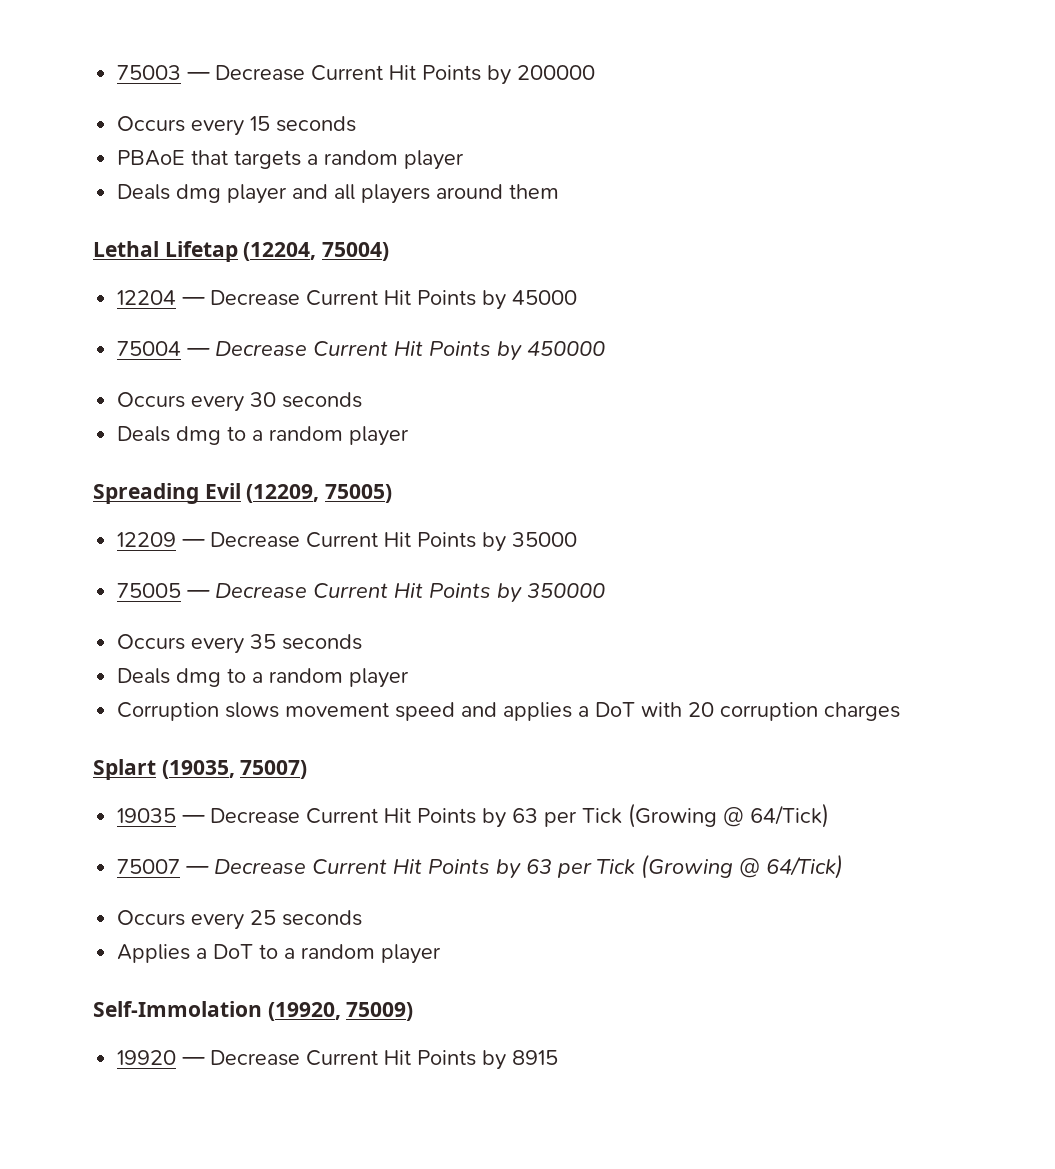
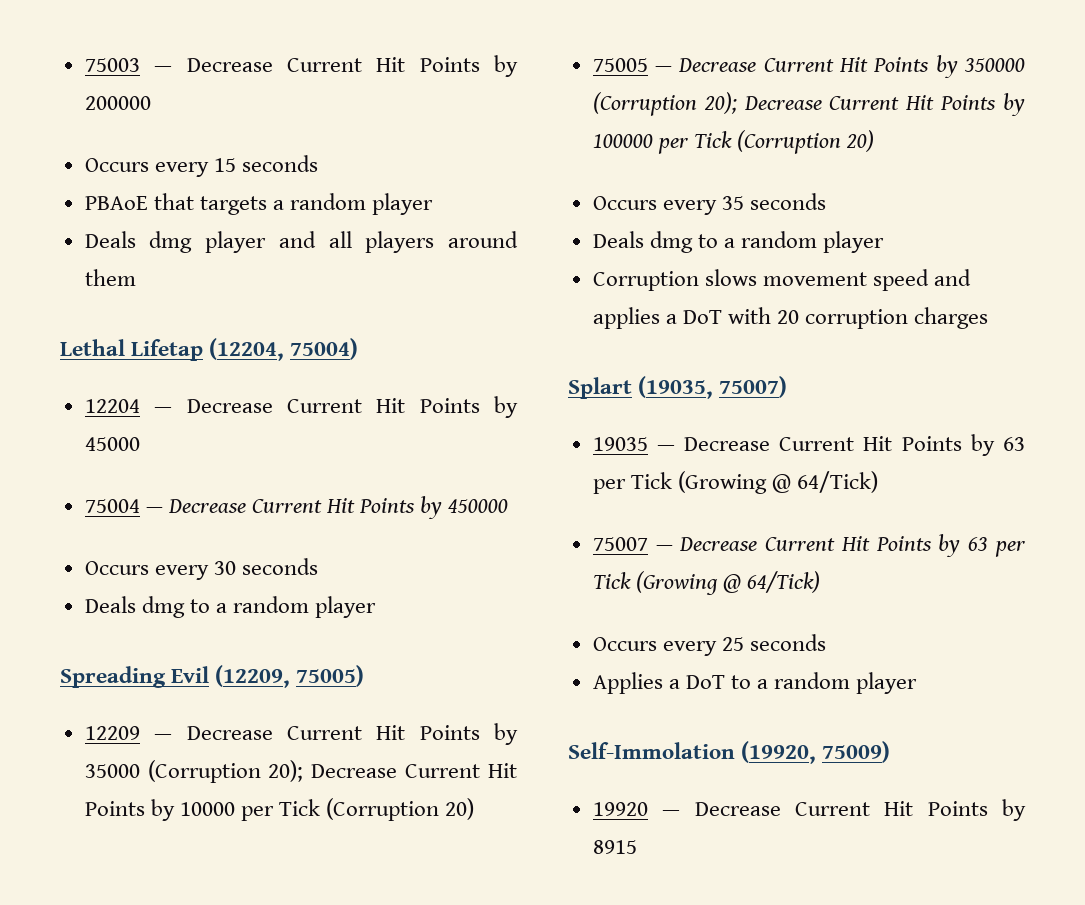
(578, 539) none -> [147,760,517,783] [84,798,475,821] (Corruption 20); Decrease Current Hit Points by 10000 per Tick (Corruption 20)
(606, 590) none -> [592,92,1025,116] [592,130,875,154] (Corruption 20); Decrease Current Hit Points by 100000 per Tick (Corruption 20)

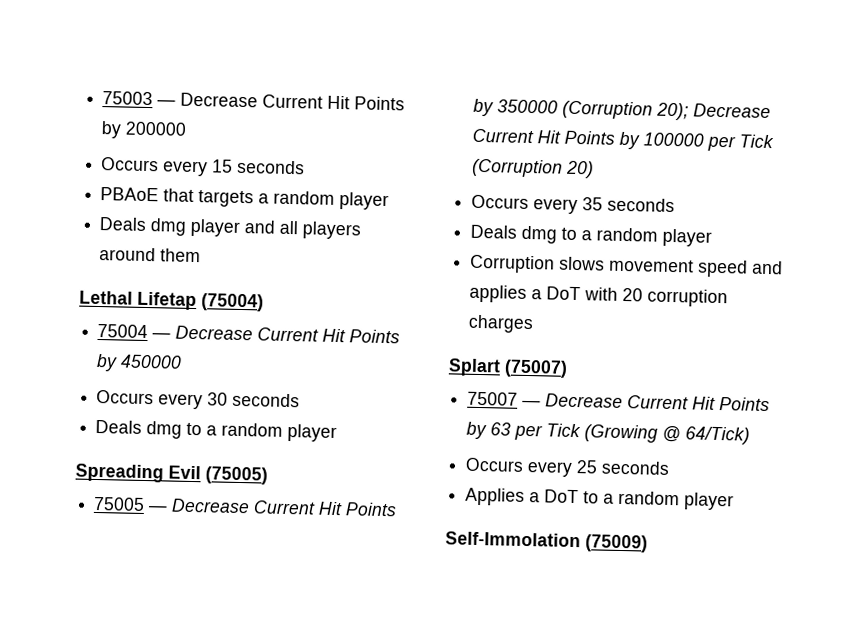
[209,338,359,361] [84,396,518,418] [84,437,140,451] (12204, 75004) // 12204 — Decrease Current Hit Points by 45000 -> [201,293,264,312] (75004)
[215,665,365,688] [84,723,518,745] [84,760,517,783] [84,798,475,821] (12209, 75005) // 12209 — Decrease Current Hit Points by 35000 (Corruption 20); Decrease Current Hit Points by 10000 per Tick (Corruption 20) -> [205,466,268,485] (75005)
[638,376,788,399] [592,434,1025,456] [592,471,879,494] (19035, 75007) // 19035 — Decrease Current Hit Points by 63 per Tick (Growing @ 64/Tick) -> [504,359,568,378] (75007)
[741,741,891,764] [592,799,1026,821] [592,840,637,854] (19920, 75009) // 19920 — Decrease Current Hit Points by 8915 -> [585,534,648,553] (75009)

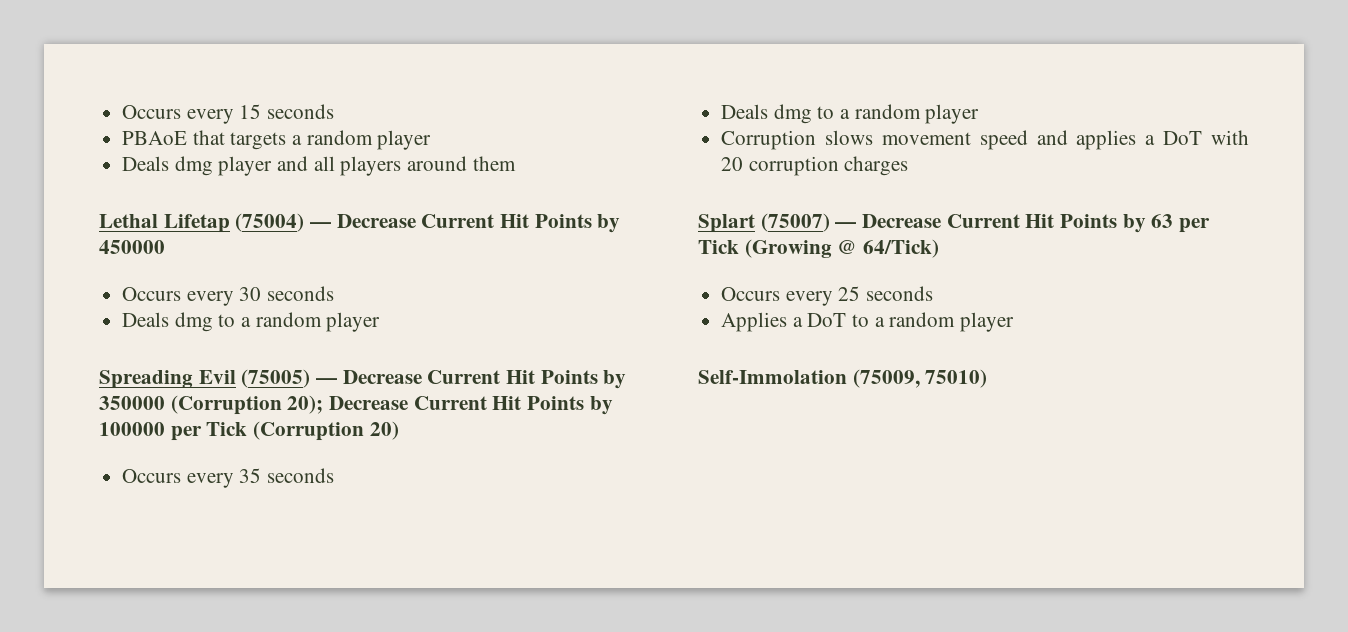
[102,91,406,111] [101,121,188,139] 75003 — Decrease Current Hit Points by 200000 // -> (122, 112) none
[97,323,149,339] // 75004 -> (305, 222) none
[93,496,146,512] // 75005 -> (311, 378) none
[467,391,519,406] // 75007 -> (830, 222) none
[585,534,648,553] (75009) -> [852,369,988,388] (75009, 75010)

